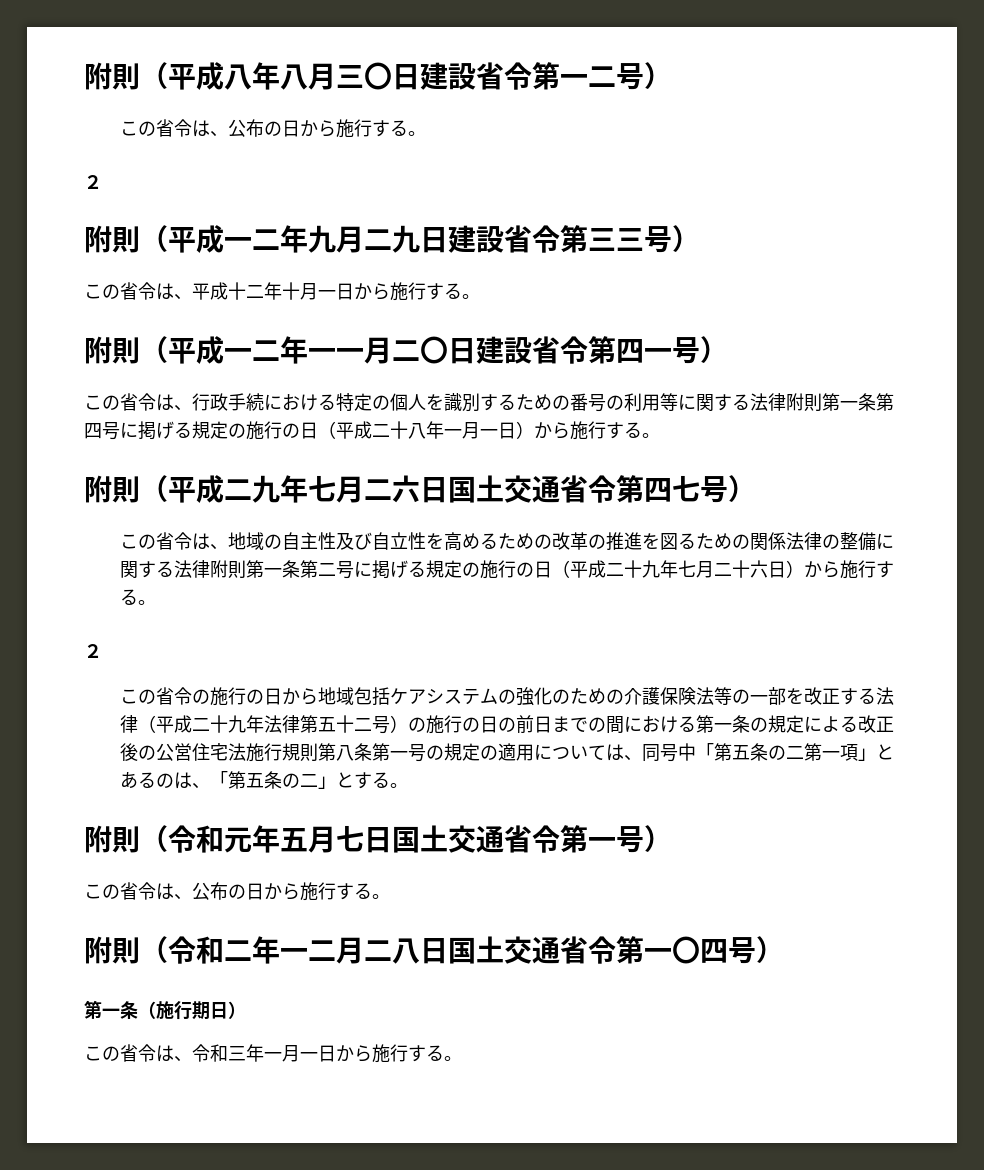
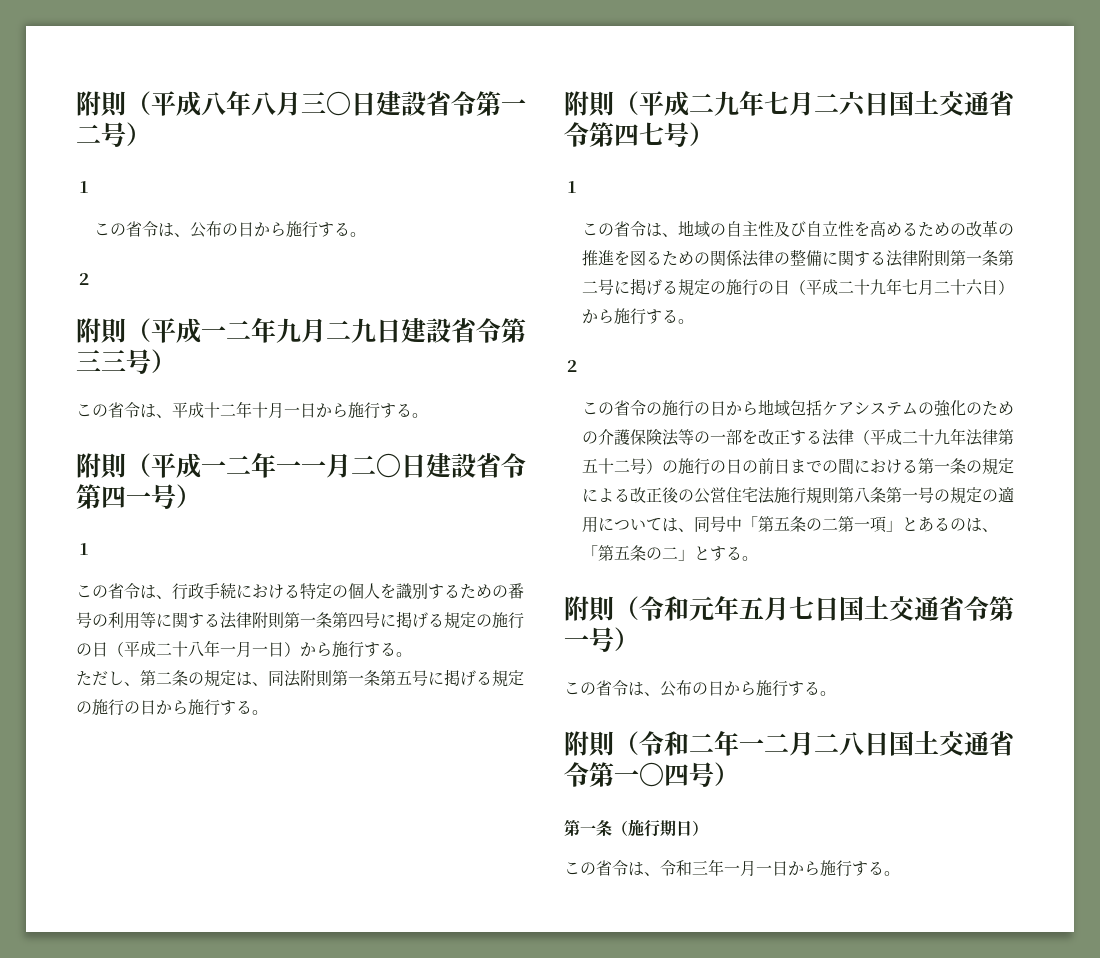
(672, 75) none -> [76,181,92,193] // １
(728, 349) none -> [76,543,92,555] // １
(660, 435) none -> [76,669,524,687] [76,699,268,716] // ただし、第二条の規定は、同法附則第一条第五号に掲げる規定の施行の日から施行する。
(756, 488) none -> [564,181,580,193] // １

